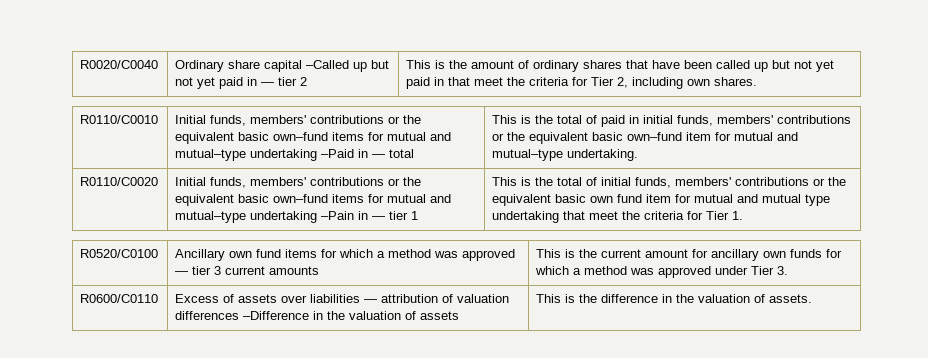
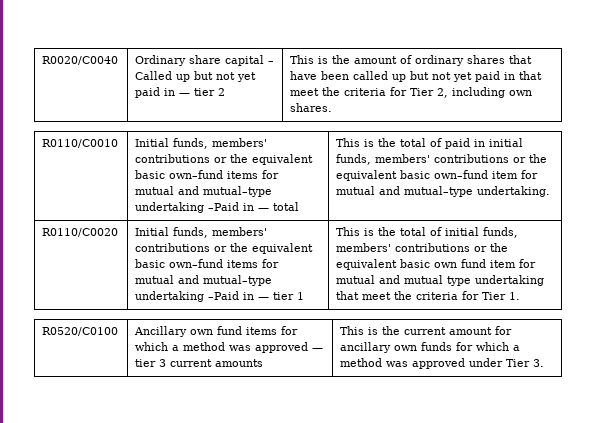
[306,60,350,69] –Called -> [268,61,275,64] [135,71,173,80] – Called
[321,211,355,220] –Pain -> [208,291,240,300] –Paid
[80,294,159,303] [175,294,510,303] [175,311,460,320] [536,294,813,303] // R0600/C0110 | Excess of assets over liabilities — attribution of valuation differences –Difference in the valuation of assets | This is the difference in the valuation of assets. -> (545, 363) none

